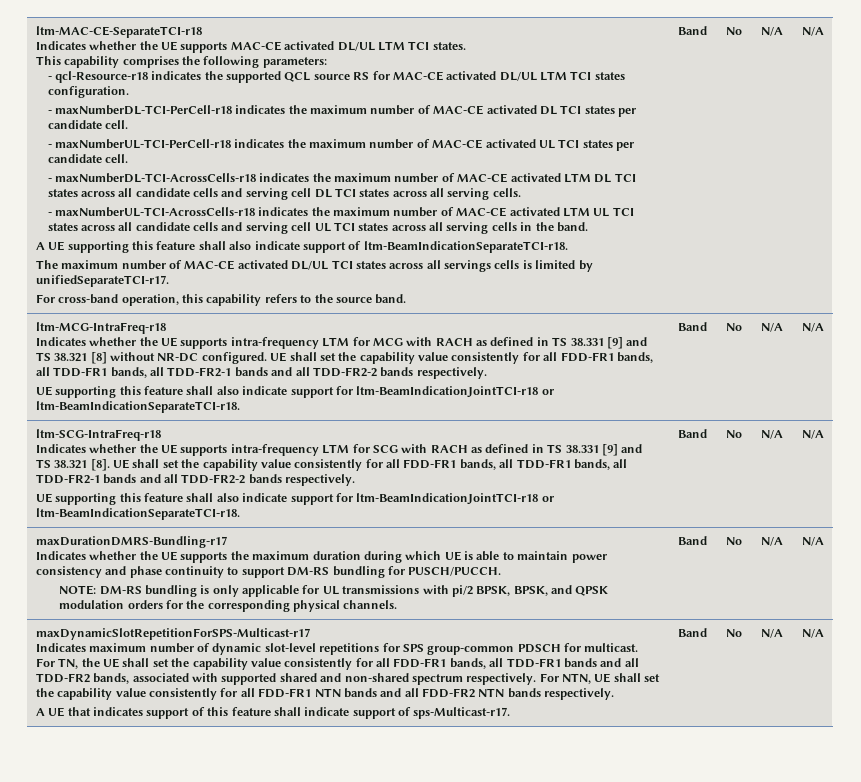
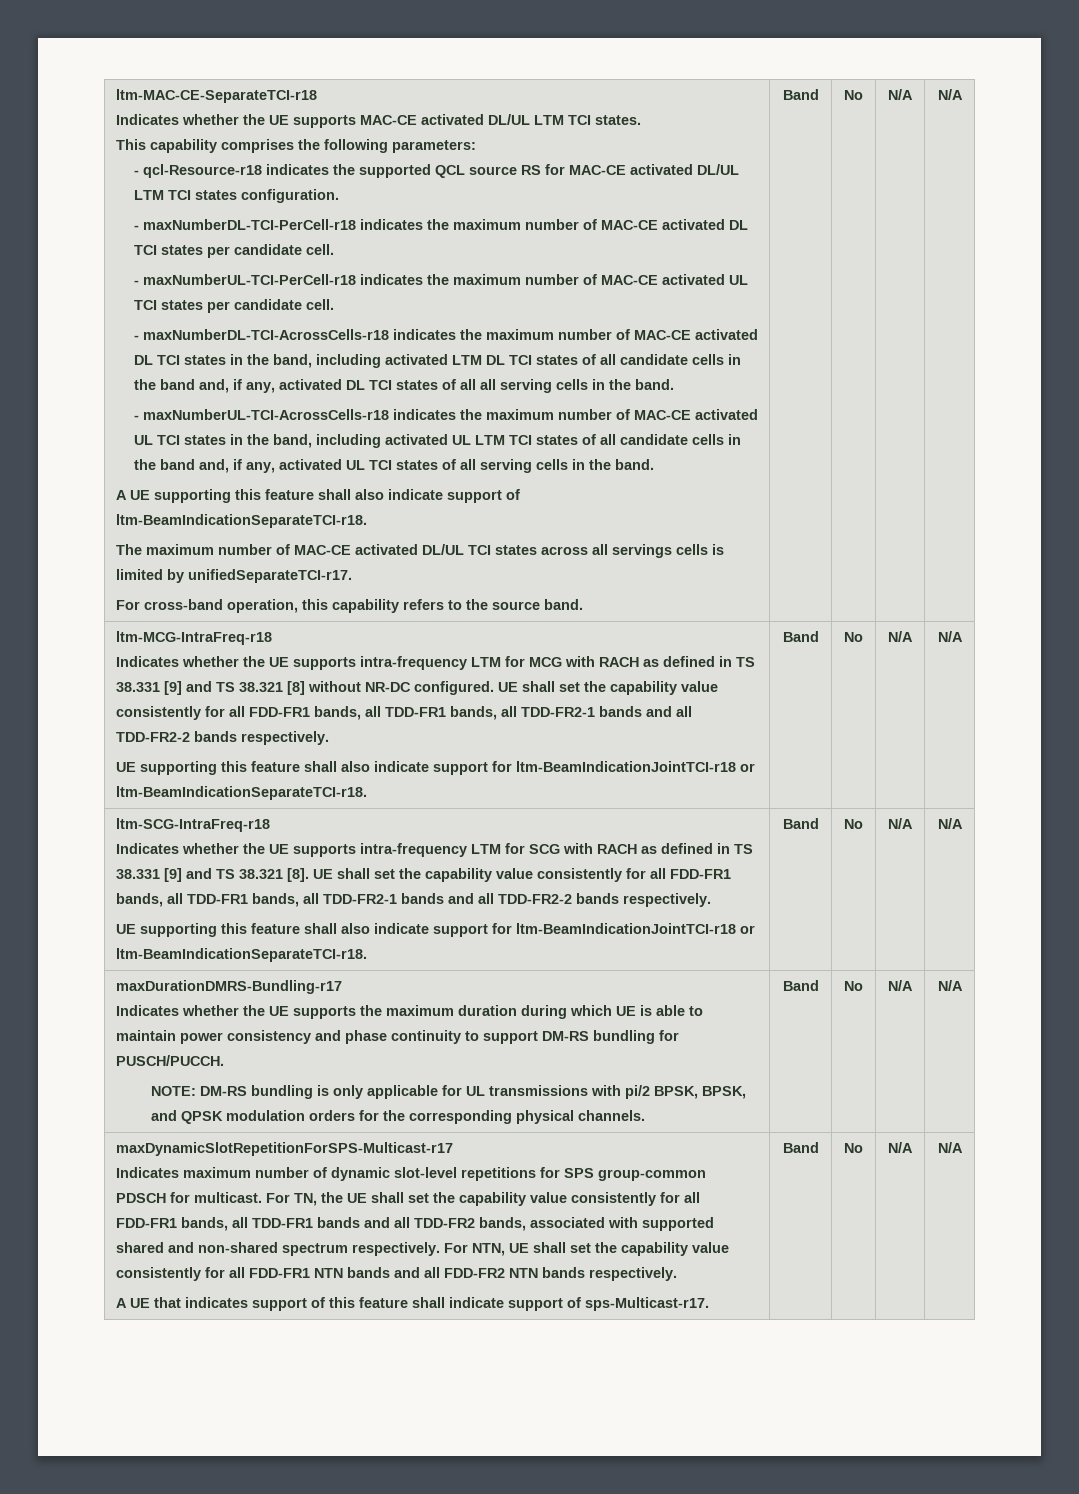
(561, 177) none -> [133,354,448,368] DL TCI states in the band, including activated
[80,188,521,200] across all candidate cells and serving cell DL TCI states across all serving cells. -> [581,354,741,365] [133,379,674,393] of all candidate cells in the band and, if any, activated DL TCI states of all all serving cells in the band.
[562,207,634,217] [47,222,426,234] LTM UL TCI states across all candidate cells and serving cell UL TCI states across -> [133,434,741,448] [133,459,456,473] UL TCI states in the band, including activated UL LTM TCI states of all candidate cells in the band and, if any, activated UL TCI states of

